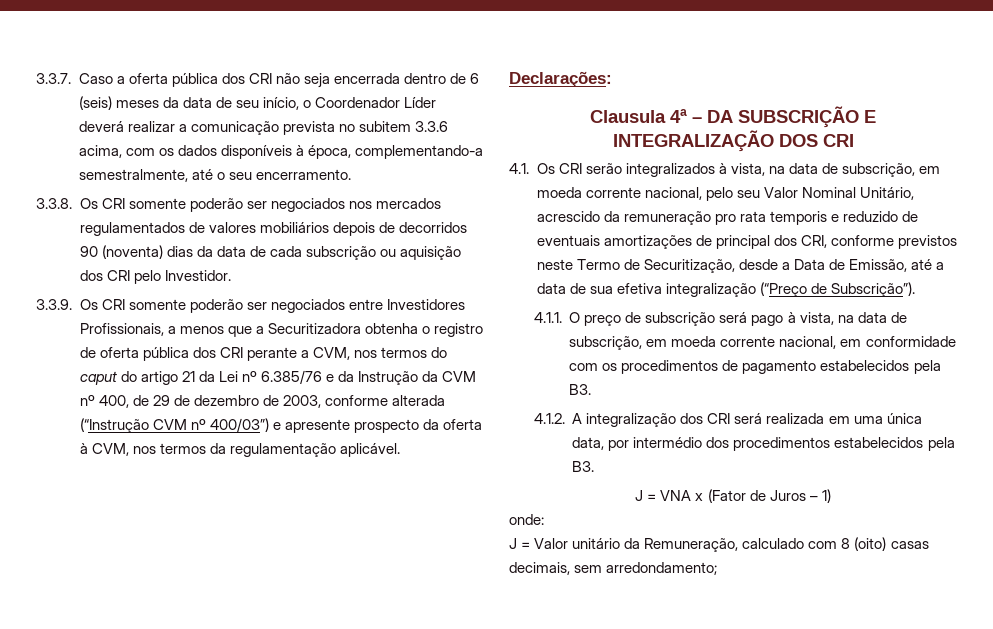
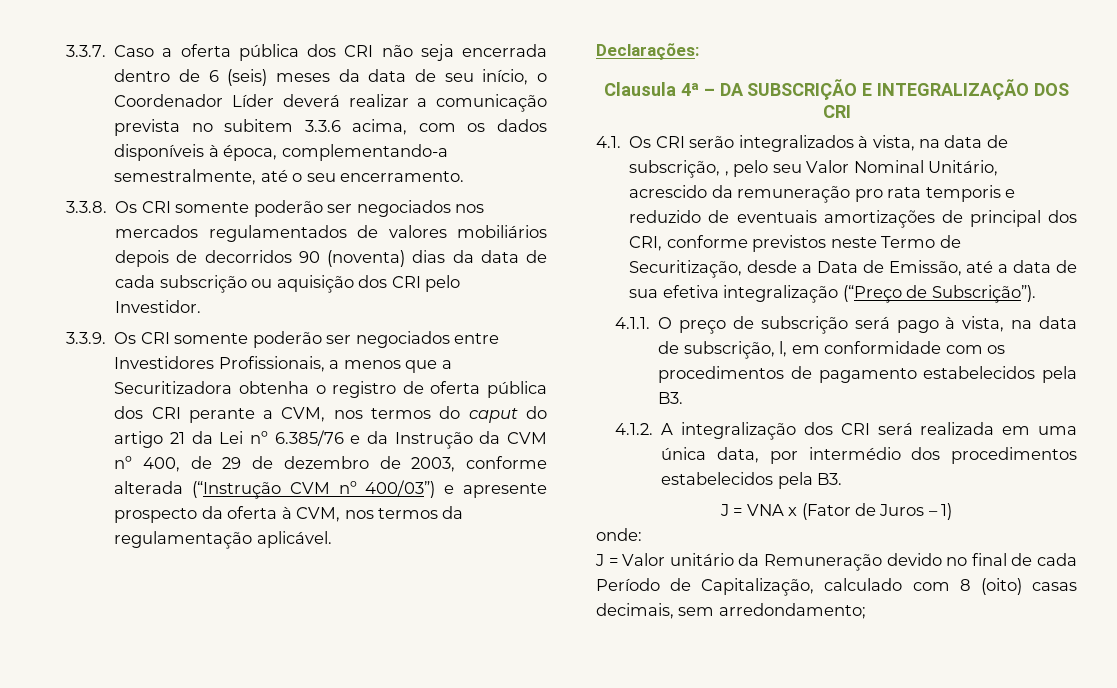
[919,166,940,174] [536,187,702,200] em moeda corrente nacional, -> [724,171,729,176] ,
[646,336,837,349] em moeda corrente nacional, -> [779,341,788,357] l,
[644,538,739,552] Remuneração, -> [764,553,1077,571] [596,578,815,596] Remuneração devido no final de cada Período de Capitalização,

